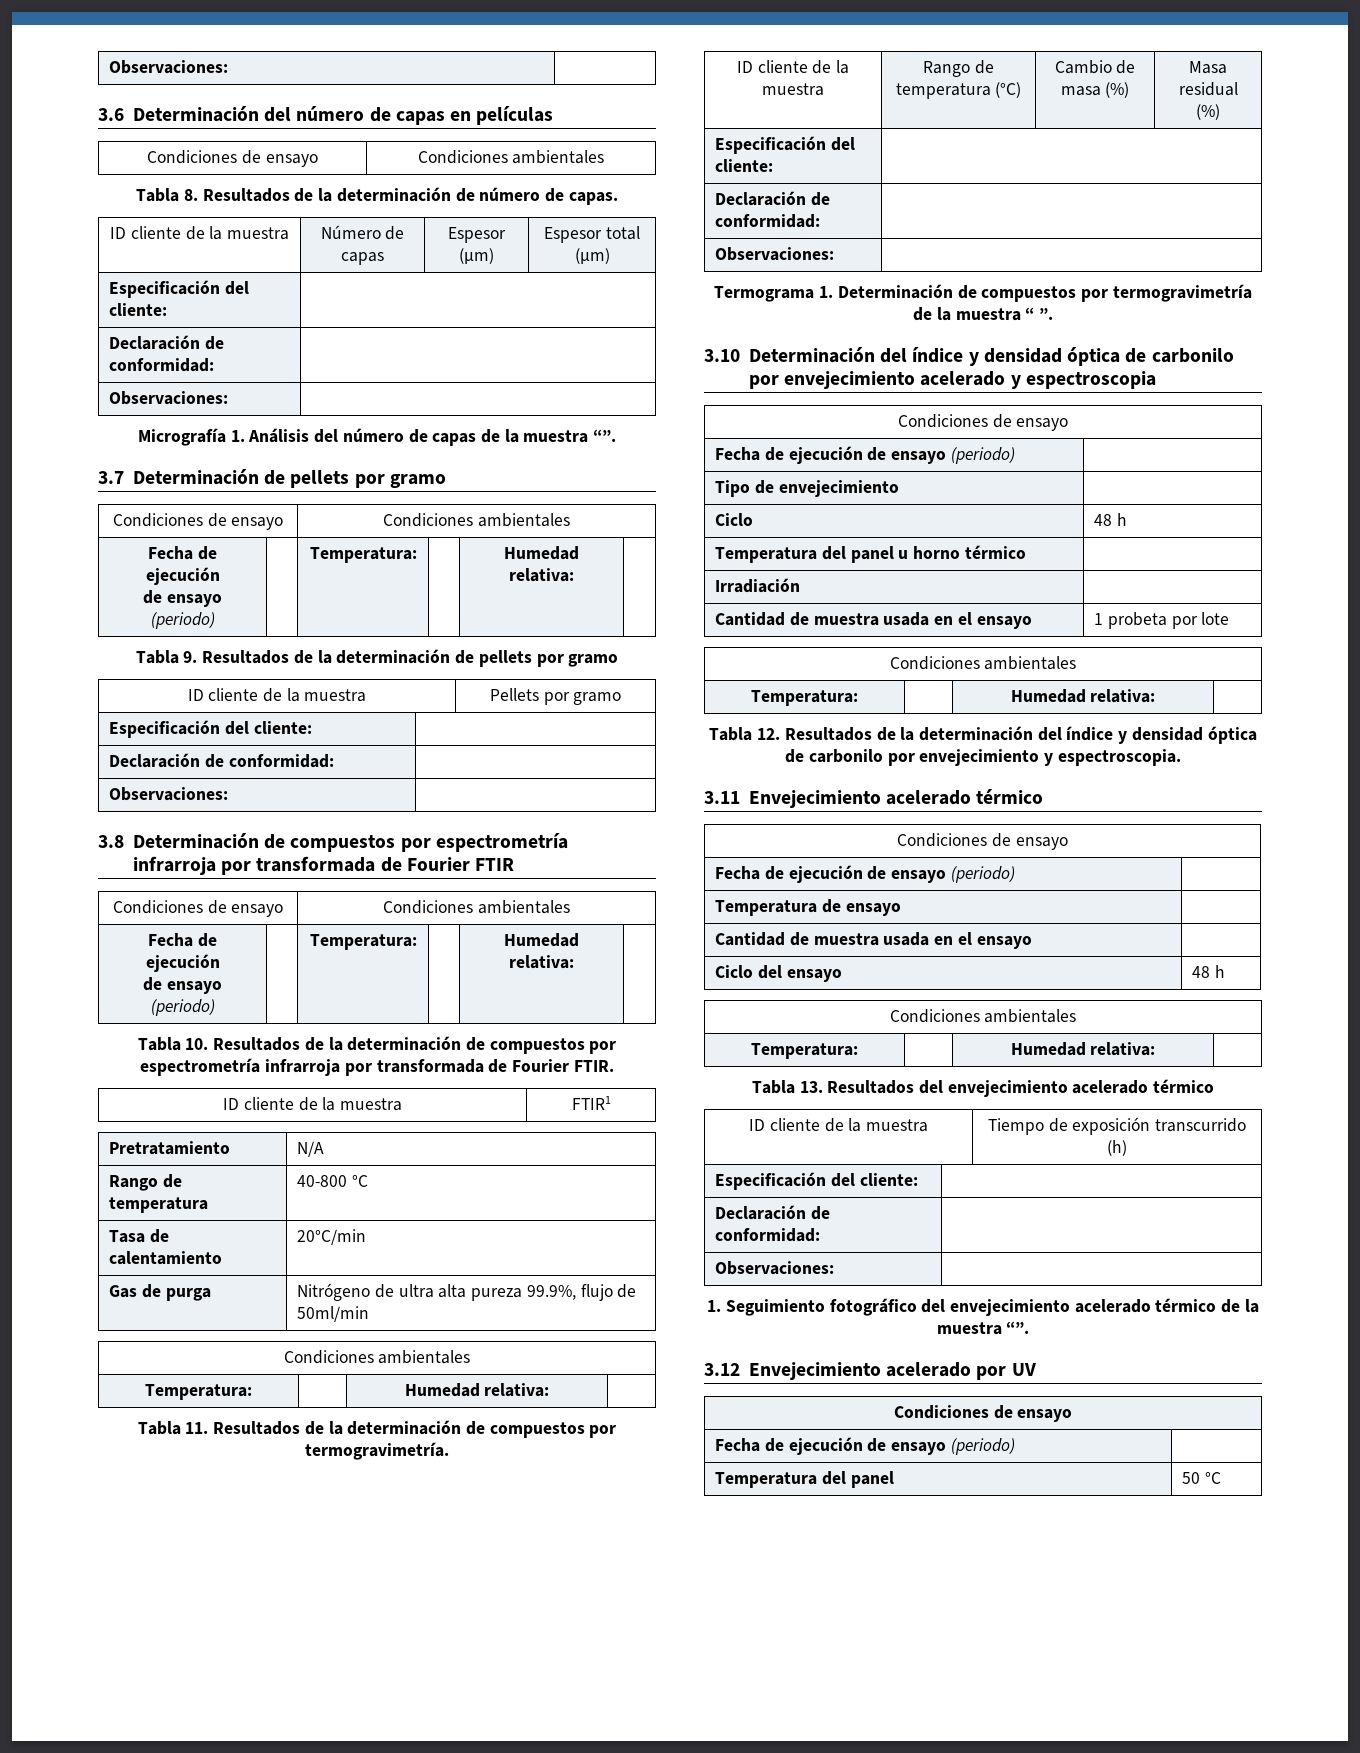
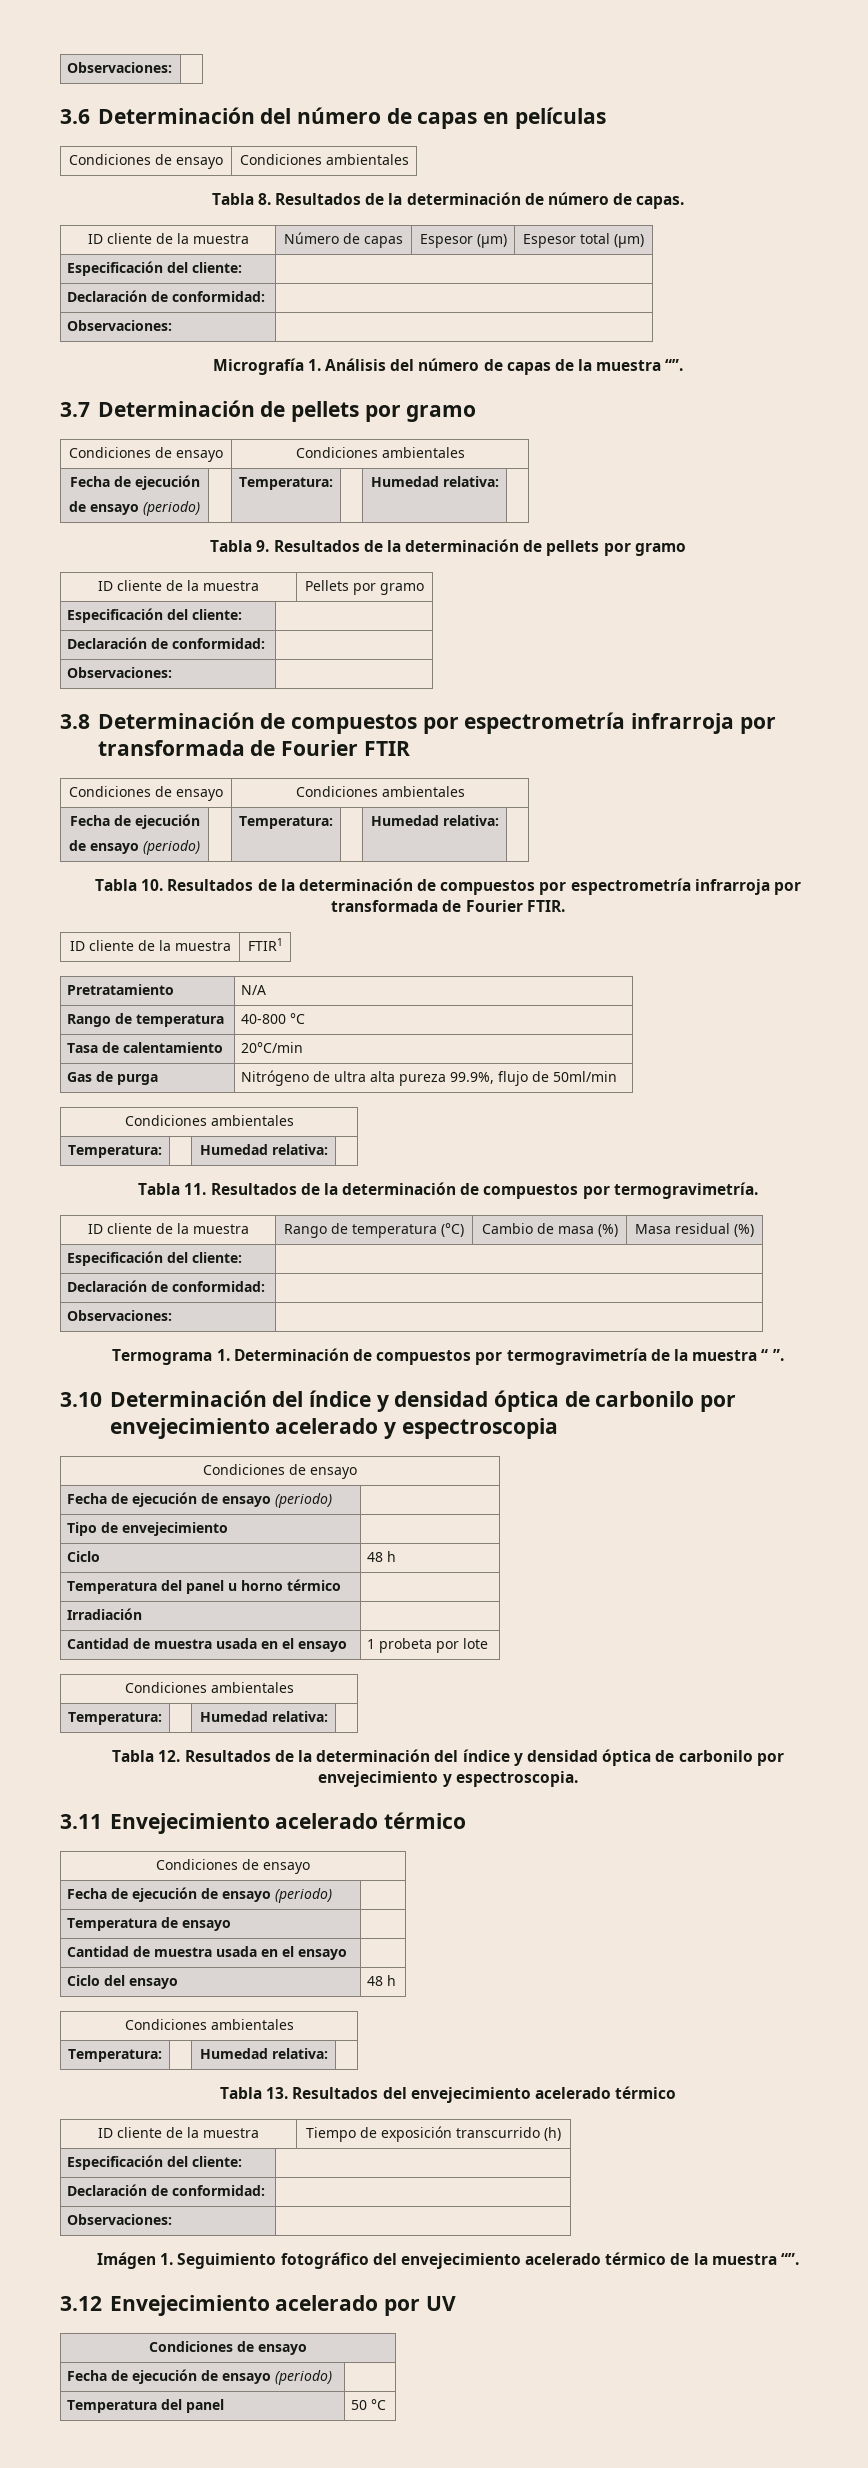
(835, 1268) none -> [96,2252,156,2269] Imágen

